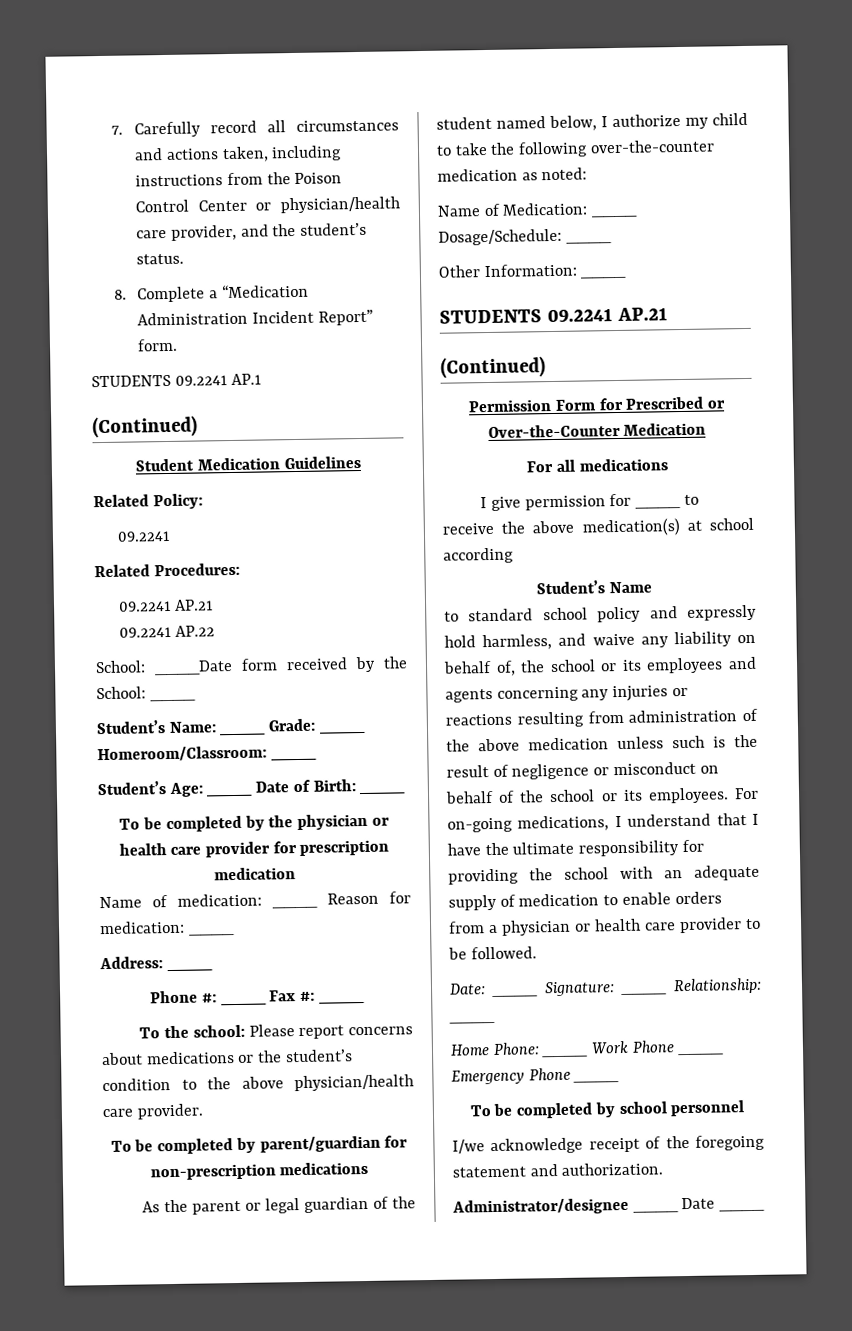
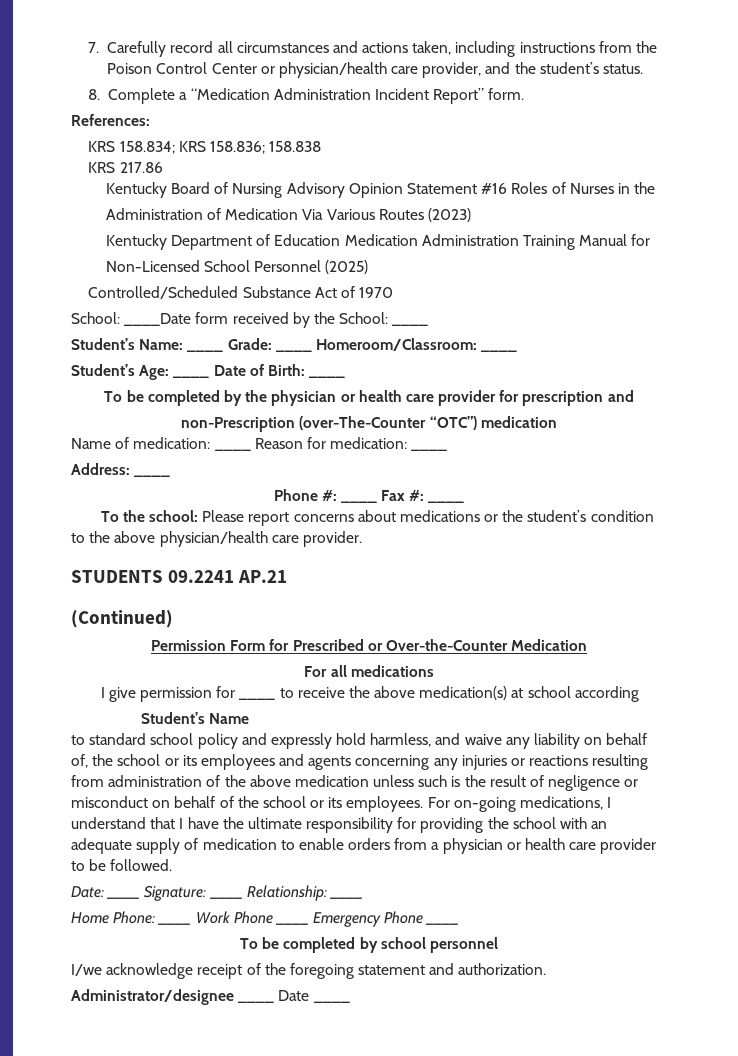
[91,373,263,388] [92,415,198,439] [135,455,361,472] [93,493,203,510] [116,530,171,542] [94,562,240,578] [117,599,215,612] [118,625,216,638] STUDENTS 09.2241 AP.1 // (Continued) // Student Medication Guidelines // Related Policy: // 09.2241 // Related Procedures: // 09.2241 AP.21 // 09.2241 AP.22 -> [71,114,150,126] [88,141,322,154] [88,162,163,173] [105,182,656,198] [105,208,471,222] [105,234,651,250] [105,260,369,274] [88,286,394,299] References: // KRS 158.834; KRS 158.836; 158.838 // KRS 217.86 // Kentucky Board of Nursing Advisory Opinion Statement #16 Roles of Nurses in the // Administration of Medication Via Various Routes (2023) // Kentucky Department of Education Medication Administration Training Manual for // Non-Licensed School Personnel (2025) // Controlled/Scheduled Substance Act of 1970
(390, 847) none -> [607,390,634,402] [181,416,477,432] and // non-Prescription (over-The-Counter “OTC”)
[110,1135,409,1155] [149,1161,369,1181] [142,1196,416,1215] [436,112,748,132] [436,139,715,158] [437,167,588,182] [437,202,639,218] [438,228,612,246] [438,263,628,279] // To be completed by parent/guardian for non-prescription medications // As the parent or legal guardian of the student named below, I authorize my child to take the following over-the-counter medication as noted: // Name of Medication: ____ Dosage/Schedule: ____ // Other Information: ____ -> (362, 539) none

